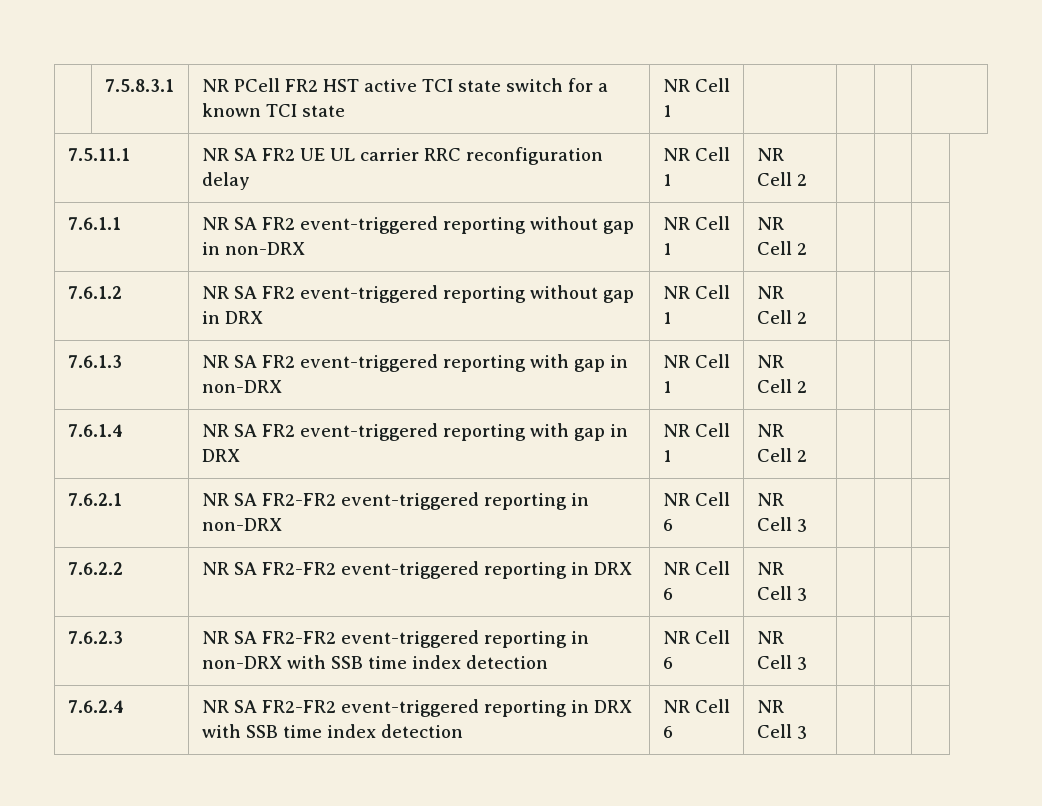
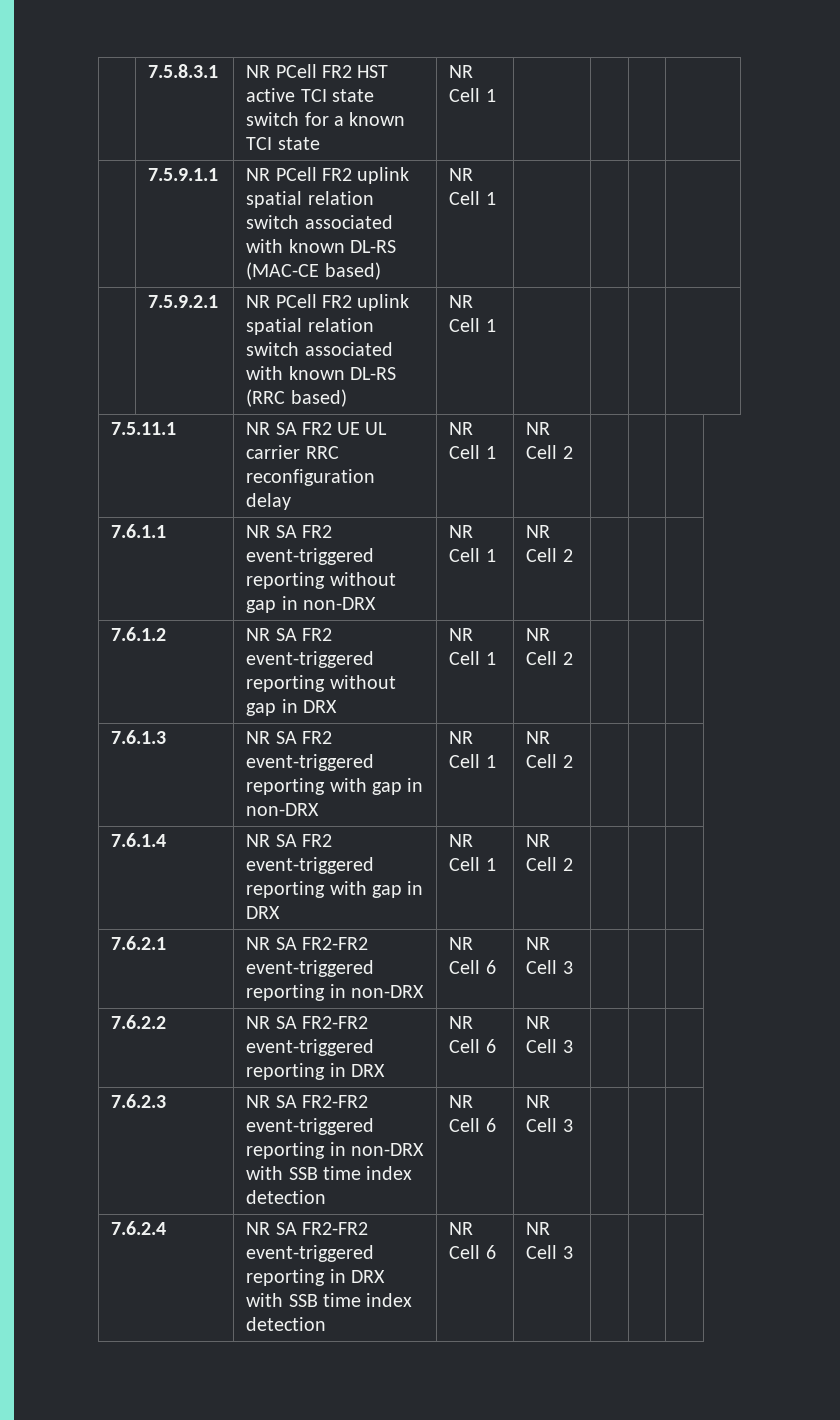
(671, 111) none -> [148,168,219,181] [246,167,410,184] [246,191,374,208] [246,215,393,229] [246,239,396,253] [246,262,381,280] [449,168,474,181] [449,191,496,205] [148,295,219,308] [246,294,410,311] [246,318,374,335] [246,342,393,356] [246,366,396,380] [246,389,347,407] [449,295,474,308] [449,318,496,332] // | 7.5.9.1.1 | NR PCell FR2 uplink spatial relation switch associated with known DL-RS (MAC-CE based) | NR Cell 1 | | | | // | 7.5.9.2.1 | NR PCell FR2 uplink spatial relation switch associated with known DL-RS (RRC based) | NR Cell 1 | | | |

